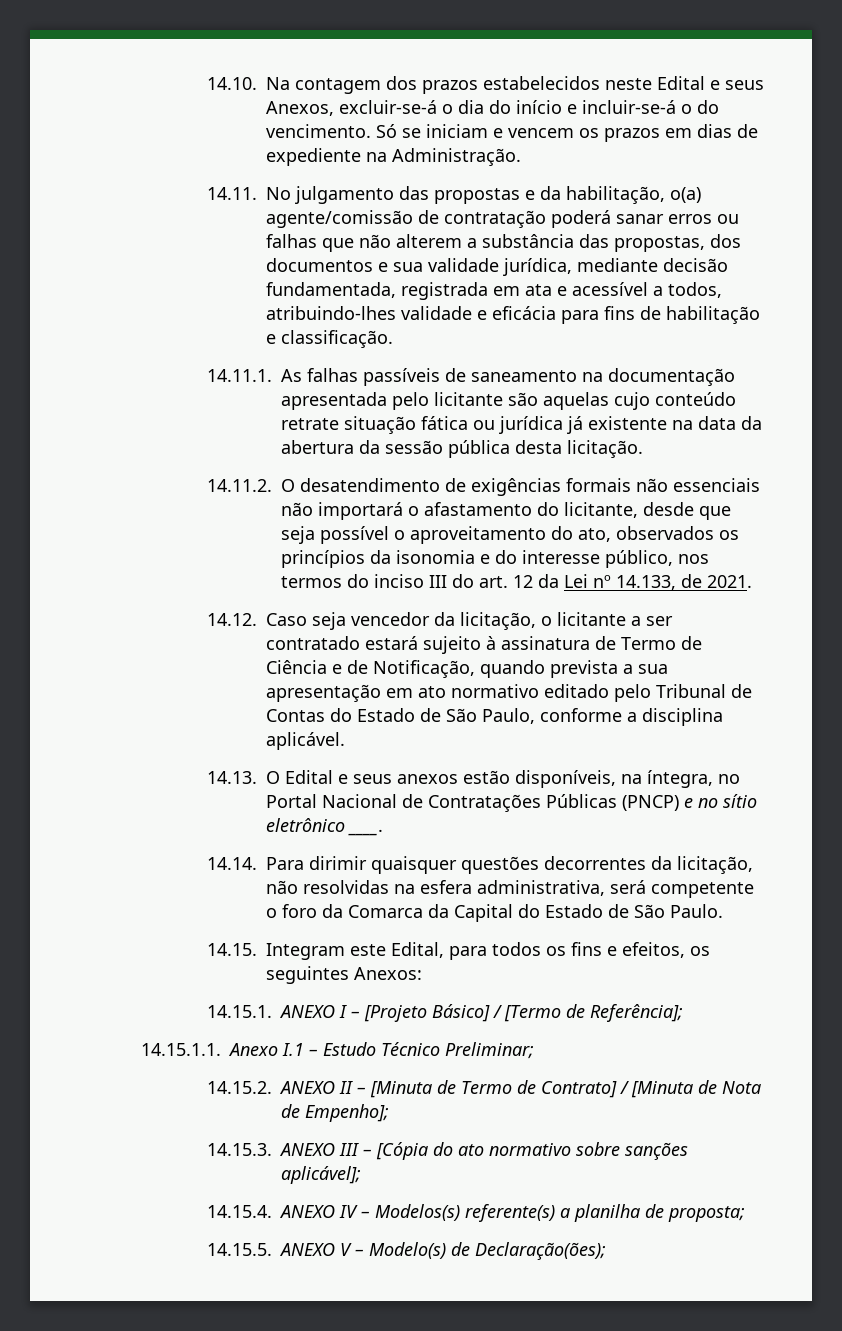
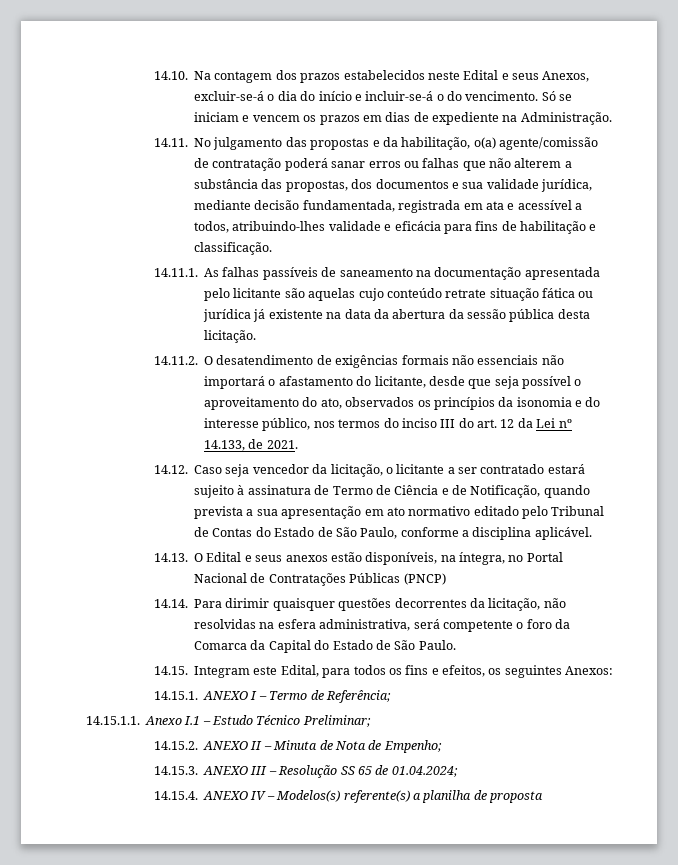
[684,794,758,808] [266,818,384,836] e no sítio eletrônico ____. -> (446, 579) none
[364,1004,684,1022] [Projeto Básico] / [Termo de Referência]; -> [269,690,391,703] Termo de Referência;
[370,1080,694,1098] [Minuta de Termo de Contrato] / [Minuta -> [273,740,318,750] Minuta
[305,1104,390,1122] Empenho]; -> [383,740,442,753] Empenho;
[376,1142,689,1160] [281,1166,362,1184] [Cópia do ato normativo sobre sanções aplicável]; -> [278,765,458,778] Resolução SS 65 de 01.04.2024;
[668,1206,746,1222] [207,1242,607,1260] proposta; // 14.15.5. ANEXO V – Modelo(s) de Declaração(ões); -> [489,791,544,803] proposta

